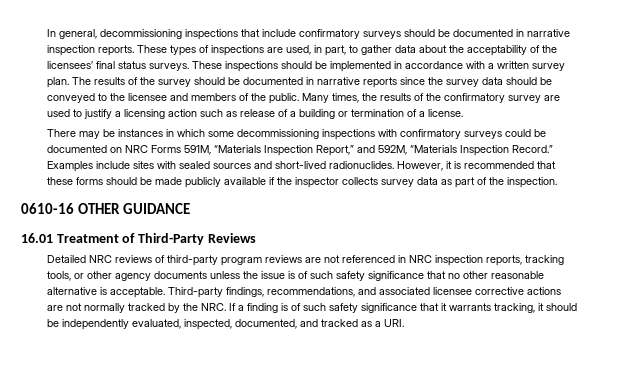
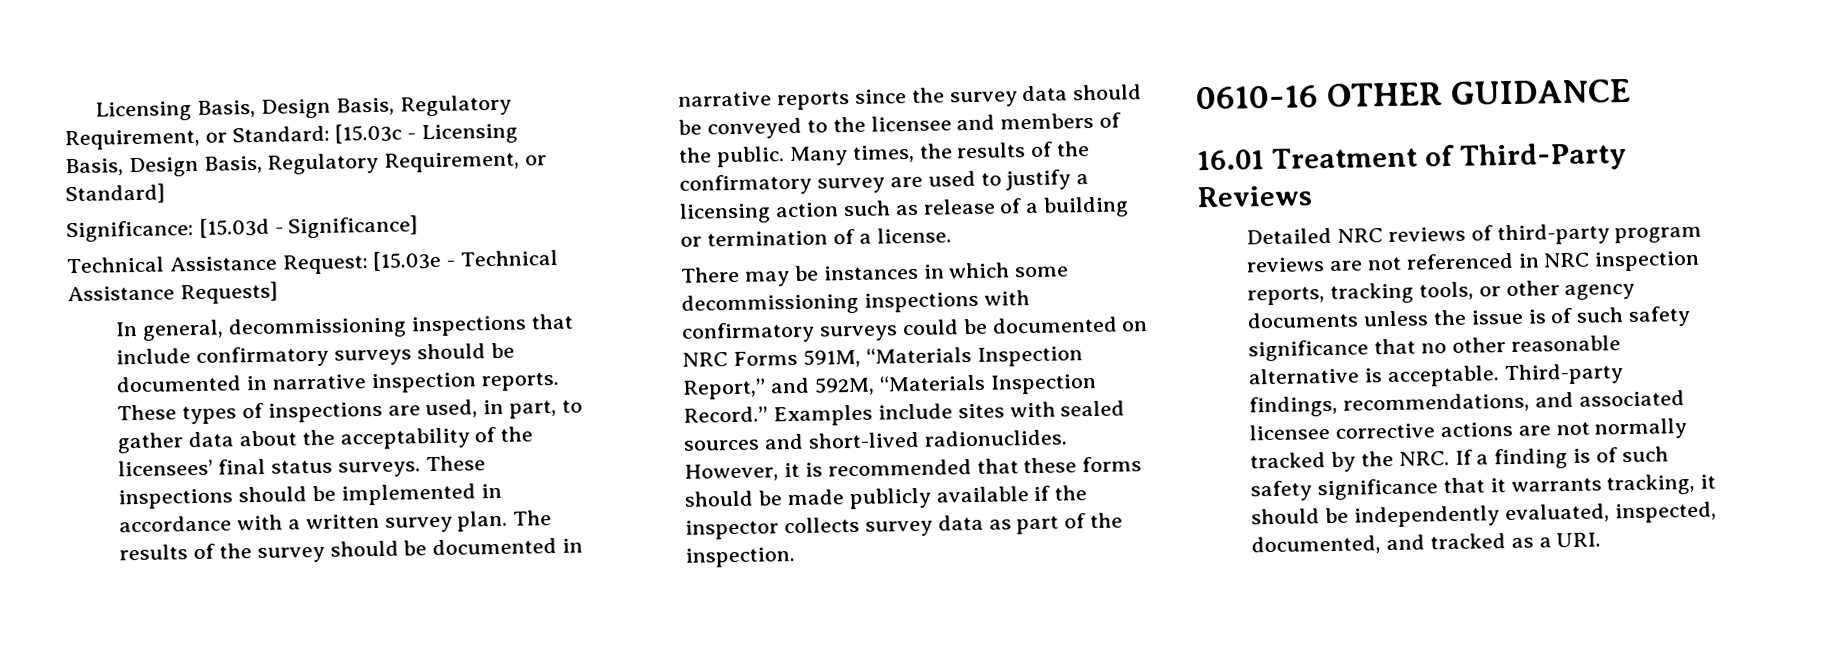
(46, 33) none -> [95,94,512,122] [64,123,519,151] [65,151,548,178] [65,183,165,205] [66,215,419,243] [66,249,559,275] [67,281,278,305] Licensing Basis, Design Basis, Regulatory Requirement, or Standard: [15.03c - Licensing Basis, Design Basis, Regulatory Requirement, or Standard] // Significance: [15.03d - Significance] // Technical Assistance Request: [15.03e - Technical Assistance Requests] //

